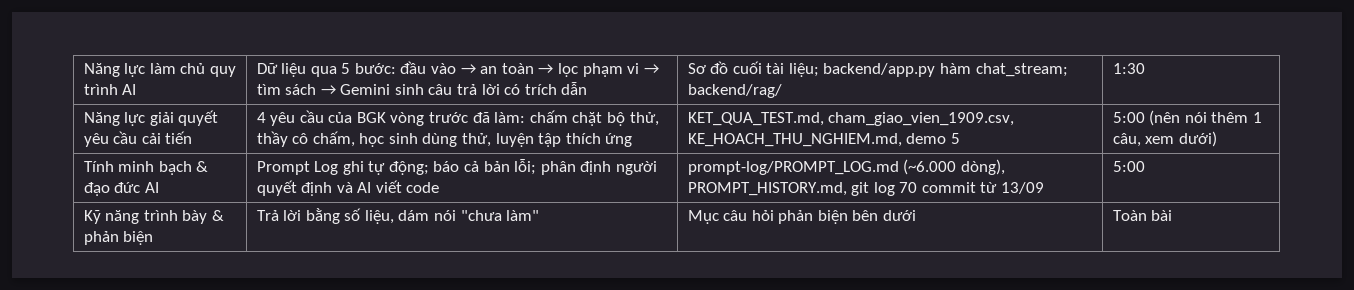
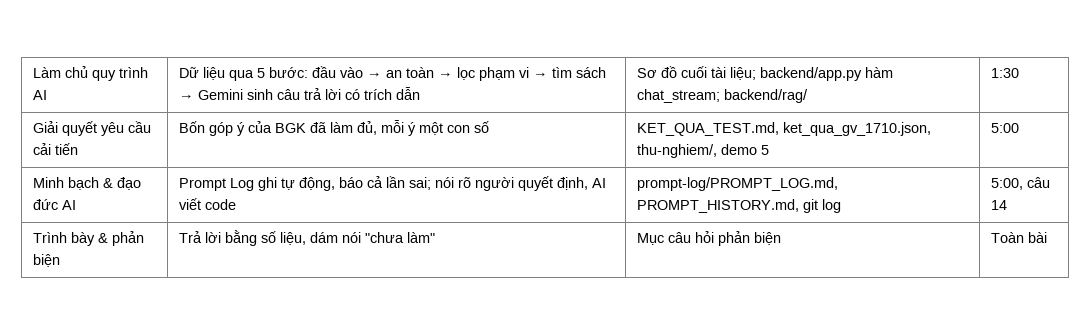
[83,63,176,77] Năng lực làm -> [33,67,62,78] Làm
[83,112,174,126] Năng lực giải -> [33,121,59,133] Giải
[256,110,659,126] [256,131,633,147] 4 yêu cầu của BGK vòng trước đã làm: chấm chặt bộ thử, thầy cô chấm, học sinh dùng thử, luyện tập thích ứng -> [179,120,490,136] Bốn góp ý của BGK đã làm đủ, mỗi ý một con số
[828,112,1015,126] [687,133,902,147] cham_giao_vien_1909.csv, KE_HOACH_THU_NGHIEM.md, -> [783,122,932,136] [637,144,718,158] ket_qua_gv_1710.json, thu-nghiem/,
[1149,110,1262,126] [1112,131,1217,147] [83,161,155,172] (nên nói thêm 1 câu, xem dưới) // Tính minh -> [33,177,65,188] // Minh
[388,161,429,175] động; -> [299,177,336,191] động,
[483,159,658,175] [256,180,353,196] bản lỗi; phân định người quyết định và -> [386,176,589,191] lần sai; nói rõ người quyết định,
[687,159,1005,175] prompt-log/PROMPT_LOG.md (~6.000 dòng), -> [637,177,839,191] prompt-log/PROMPT_LOG.md,
[899,182,1045,194] [1112,161,1145,172] [83,210,178,224] 70 commit từ 13/09 | 5:00 // Kỹ năng trình -> [991,177,1051,190] [991,200,1008,210] [33,232,68,243] | 5:00, câu 14 // Trình
[852,210,917,221] bên dưới -> (782, 238) none

